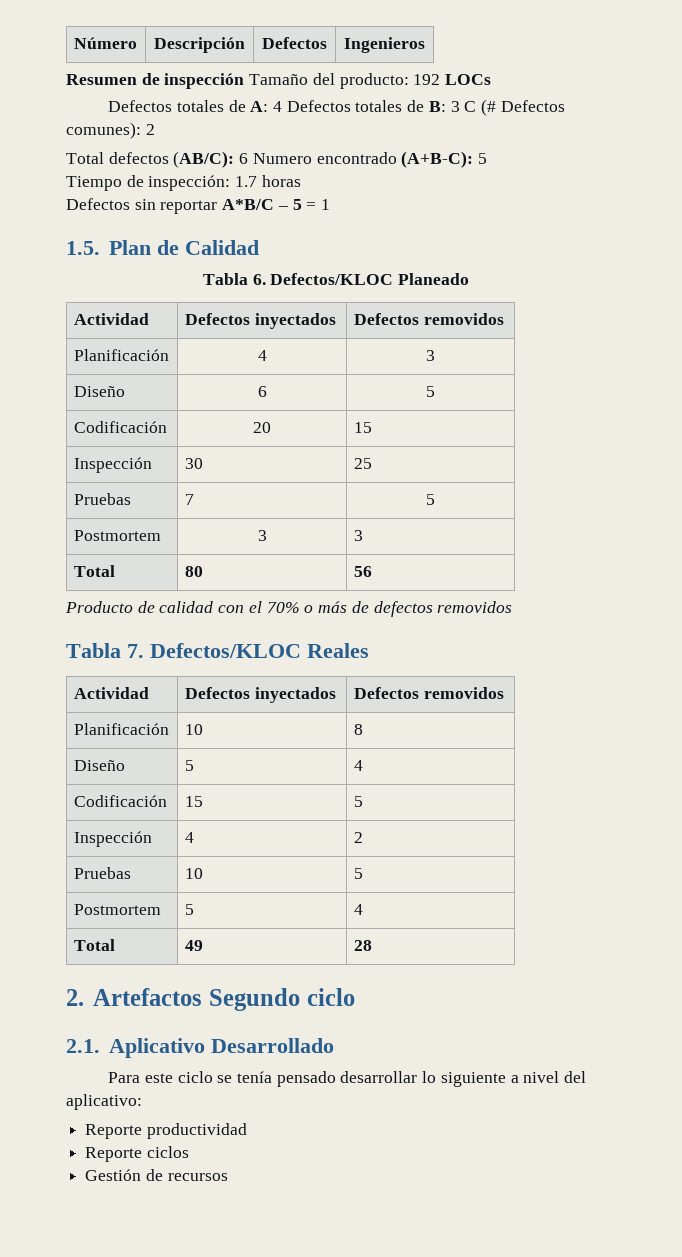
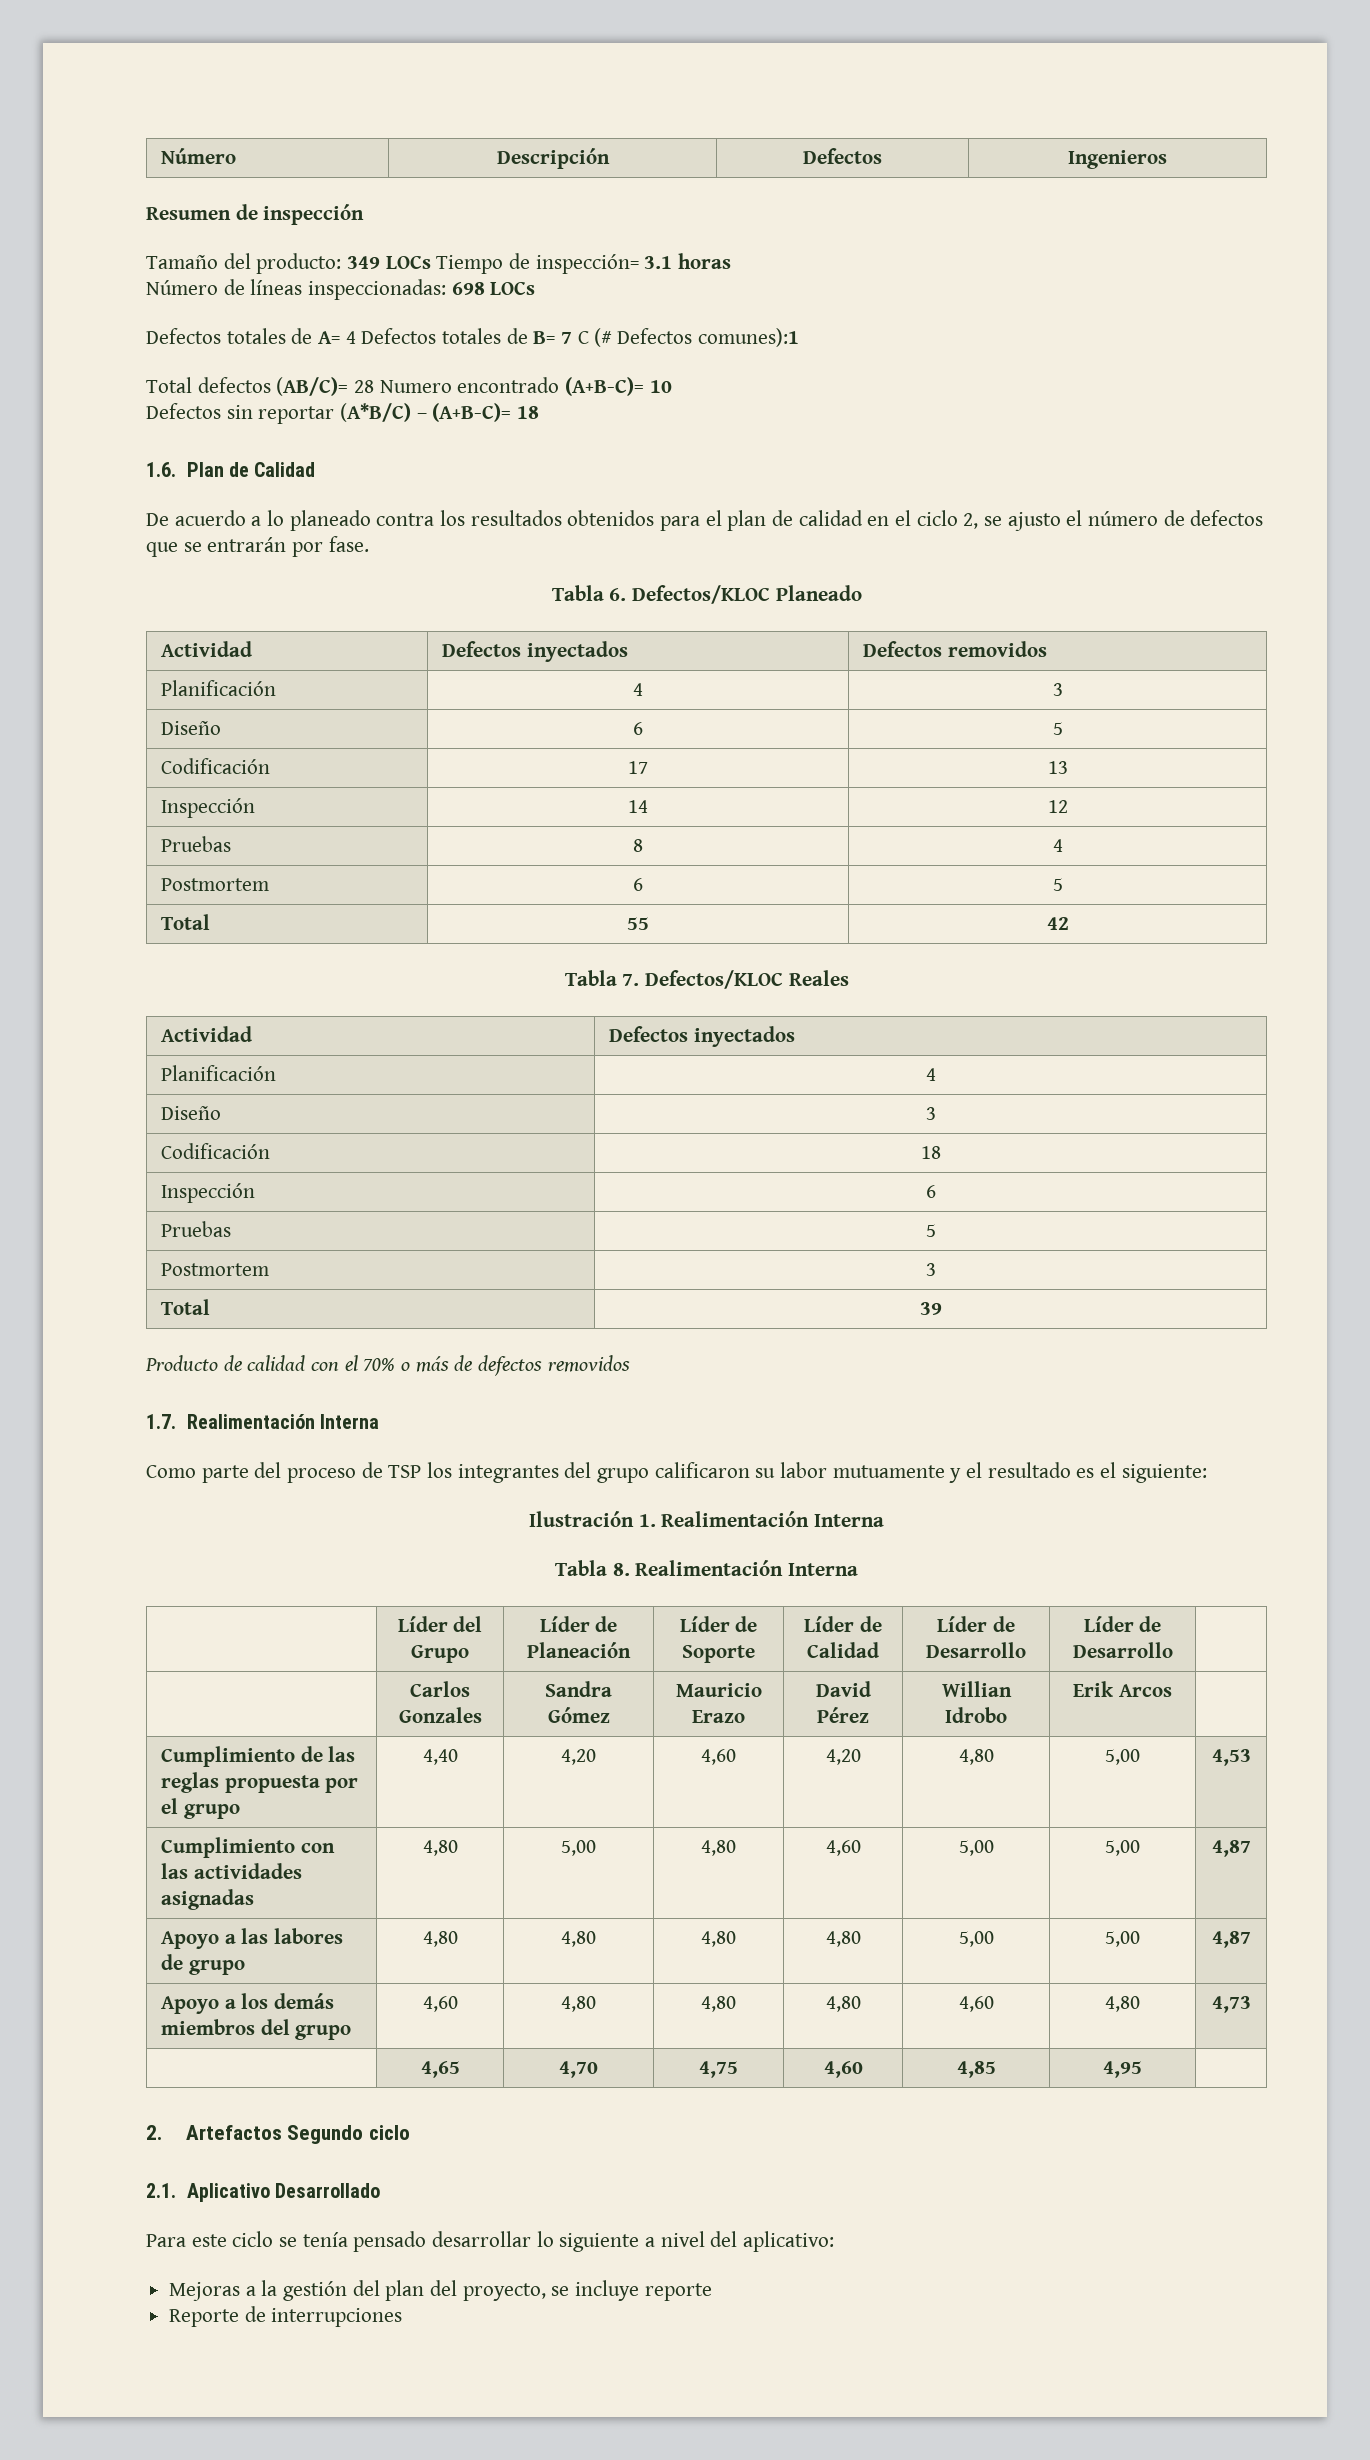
(245, 81) none -> (365, 214) //
[413,74,441,85] 192 -> [347,253,732,274] [146,279,485,300] 349 LOCs Tiempo de inspección= 3.1 horas // Número de líneas inspeccionadas: 698
[250,101,269,112] A: -> [318,331,341,344] A=
[428,101,460,112] B: 3 -> [533,331,573,344] B= 7
[66,122,155,139] comunes): 2 -> [697,328,799,347] comunes):1
[173,151,488,168] [66,175,301,191] [66,198,331,214] [66,240,259,255] (AB/C): 6 Numero encontrado (A+B-C): 5 // Tiempo de inspección: 1.7 horas // Defectos sin reportar A*B/C – 5 = 1 // 1.5. Plan de Calidad -> [276,377,672,396] [146,403,540,424] [146,462,316,477] [146,510,1264,531] [146,536,369,557] (AB/C)= 28 Numero encontrado (A+B-C)= 10 // Defectos sin reportar (A*B/C) – (A+B-C)= 18 // 1.6. Plan de Calidad // De acuerdo a lo planeado contra los resultados obtenidos para el plan de calidad en el ciclo 2, se ajusto el número de defectos que se entrarán por fase.
[253,422,271,433] [353,422,372,433] [73,457,152,473] [184,458,203,469] [353,458,372,469] [73,493,131,505] [184,494,194,505] 20 | 15 // Inspección | 30 | 25 // Pruebas | 7 -> [628,761,648,774] [1047,761,1068,774] [161,798,256,818] [628,800,648,813] [1047,800,1068,813] [161,836,232,852] [633,839,643,852] [1052,839,1063,852] [161,878,270,891] [633,878,643,891] [1052,878,1063,891] [161,914,211,930] [627,917,649,930] [1046,917,1069,930] [564,970,849,989] [161,1026,253,1042] [609,1026,795,1047] [161,1065,277,1081] [925,1068,936,1081] [161,1106,222,1120] [925,1107,936,1120] [161,1143,271,1159] [920,1146,941,1159] [161,1183,256,1203] [925,1185,936,1198] [161,1221,232,1237] 17 | 13 // Inspección | 14 | 12 // Pruebas | 8 | 4 // Postmortem | 6 | 5 // Total | 55 | 42 // Tabla 7. Defectos/KLOC Reales // Actividad | Defectos inyectados // Planificación | 4 // Diseño | 3 // Codificación | 18 // Inspección | 6 // Pruebas
[353,530,363,541] [73,565,115,577] [184,566,203,577] [353,566,372,577] | 3 // Total | 80 | 56 -> [161,1299,211,1315] [919,1302,942,1315] // Total | 39
[66,643,369,658] [73,687,149,699] [184,687,336,703] [353,687,504,699] [73,723,169,735] [184,724,203,735] [353,724,363,735] [73,760,125,771] [184,760,194,771] [353,760,363,771] [73,795,167,807] [184,796,203,807] [353,796,363,807] [73,831,152,847] [184,832,194,843] [353,832,363,843] [73,867,131,879] [184,868,203,879] [353,868,363,879] [73,904,161,915] [184,904,194,915] [353,904,363,915] [73,939,115,951] [184,940,203,951] [353,940,372,951] Tabla 7. Defectos/KLOC Reales // Actividad | Defectos inyectados | Defectos removidos // Planificación | 10 | 8 // Diseño | 5 | 4 // Codificación | 15 | 5 // Inspección | 4 | 2 // Pruebas | 10 | 5 // Postmortem | 5 | 4 // Total | 49 | 28 -> [146,1414,379,1429] [146,1462,1207,1483] [528,1511,885,1527] [554,1560,859,1576] [397,1616,483,1632] [411,1645,469,1663] [539,1616,618,1632] [527,1642,631,1658] [679,1616,758,1632] [682,1645,755,1663] [804,1616,882,1632] [807,1642,879,1658] [937,1616,1015,1632] [926,1642,1026,1658] [1083,1616,1162,1632] [1072,1642,1173,1658] [410,1681,470,1697] [398,1707,482,1723] [545,1681,612,1697] [547,1707,610,1723] [675,1683,762,1697] [692,1710,745,1723] [815,1681,871,1697] [817,1707,869,1723] [941,1681,1012,1697] [945,1707,1007,1723] [1073,1681,1172,1697] [161,1746,356,1767] [161,1772,359,1793] [161,1798,240,1819] [422,1749,458,1765] [561,1749,596,1765] [701,1749,736,1765] [825,1749,861,1765] [958,1749,994,1765] [1105,1749,1140,1765] [1211,1749,1251,1766] [161,1837,335,1858] [161,1863,302,1879] [161,1889,255,1910] [422,1840,458,1856] [561,1840,596,1856] [701,1840,736,1856] [825,1840,861,1856] [958,1840,994,1856] [1105,1840,1140,1856] [1211,1840,1251,1857] [161,1928,344,1949] [161,1954,245,1975] [422,1931,458,1947] [561,1931,596,1947] [701,1931,736,1947] [825,1931,861,1947] [958,1931,994,1947] [1105,1931,1140,1947] [1211,1931,1251,1948] [161,1993,335,2014] [161,2019,352,2040] [422,1996,458,2012] [561,1996,596,2012] [701,1996,736,2012] [825,1996,861,2012] [958,1996,994,2012] [1105,1996,1140,2012] [1211,1996,1251,2013] [420,2061,460,2078] [559,2061,598,2078] [699,2061,738,2078] [823,2061,863,2078] [956,2061,996,2078] [1103,2061,1142,2078] 1.7. Realimentación Interna // Como parte del proceso de TSP los integrantes del grupo calificaron su labor mutuamente y el resultado es el siguiente: // Ilustración 1. Realimentación Interna // Tabla 8. Realimentación Interna // | Líder del Grupo | Líder de Planeación | Líder de Soporte | Líder de Calidad | Líder de Desarrollo | Líder de Desarrollo | // | Carlos Gonzales | Sandra Gómez | Mauricio Erazo | David Pérez | Willian Idrobo | Erik Arcos | // Cumplimiento de las reglas propuesta por el grupo | 4,40 | 4,20 | 4,60 | 4,20 | 4,80 | 5,00 | 4,53 // Cumplimiento con las actividades asignadas | 4,80 | 5,00 | 4,80 | 4,60 | 5,00 | 5,00 | 4,87 // Apoyo a las labores de grupo | 4,80 | 4,80 | 4,80 | 4,80 | 5,00 | 5,00 | 4,87 // Apoyo a los demás miembros del grupo | 4,60 | 4,80 | 4,80 | 4,80 | 4,60 | 4,80 | 4,73 // | 4,65 | 4,70 | 4,75 | 4,60 | 4,85 | 4,95 |
[85,1123,247,1139] [85,1146,189,1162] [85,1169,228,1181] Reporte productividad // Reporte ciclos // Gestión de recursos -> [169,2280,712,2301] [169,2306,403,2327] Mejoras a la gestión del plan del proyecto, se incluye reporte // Reporte de interrupciones

